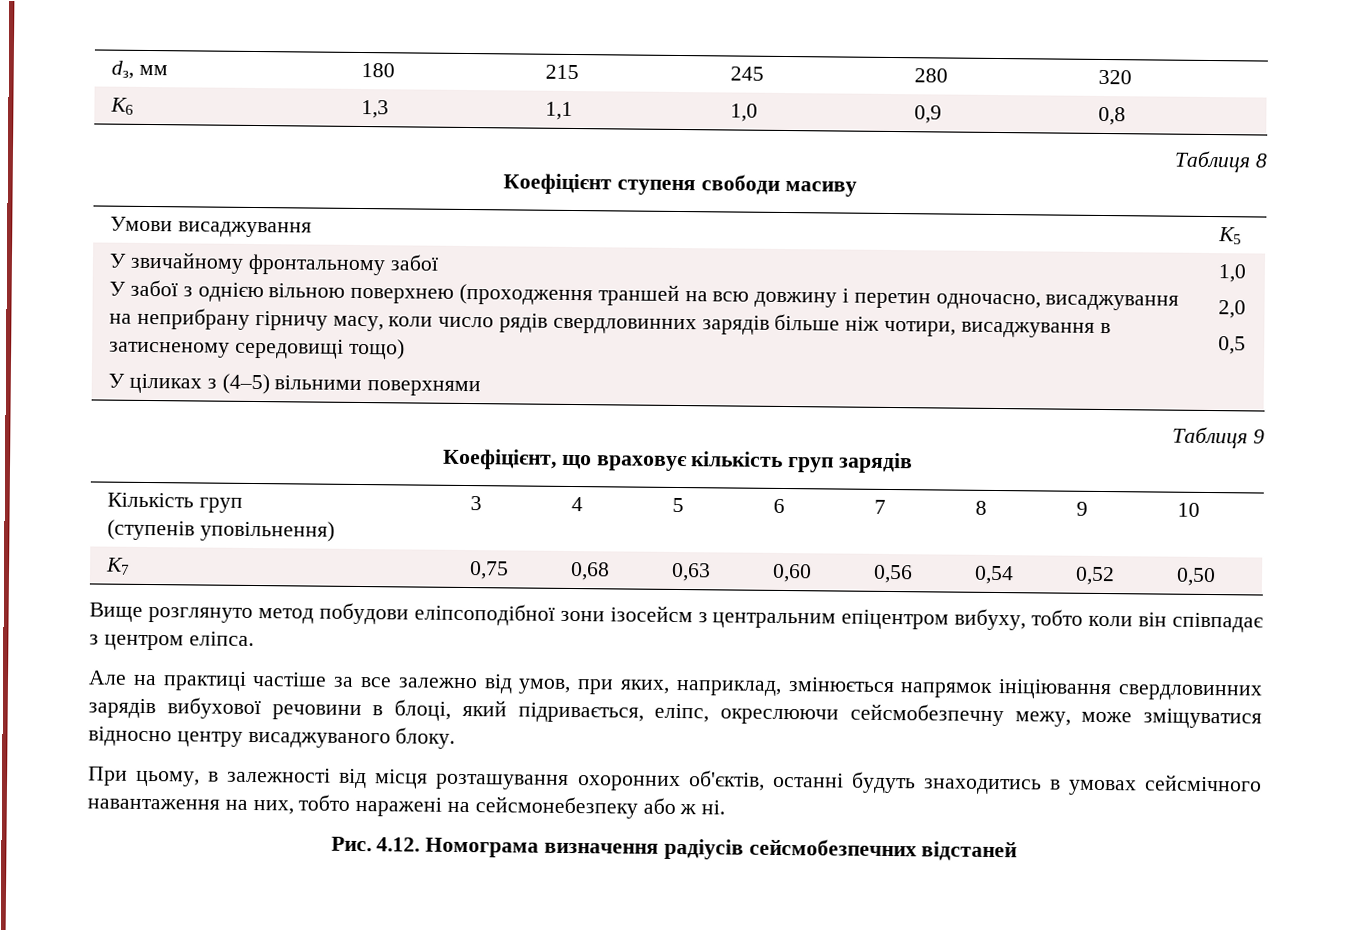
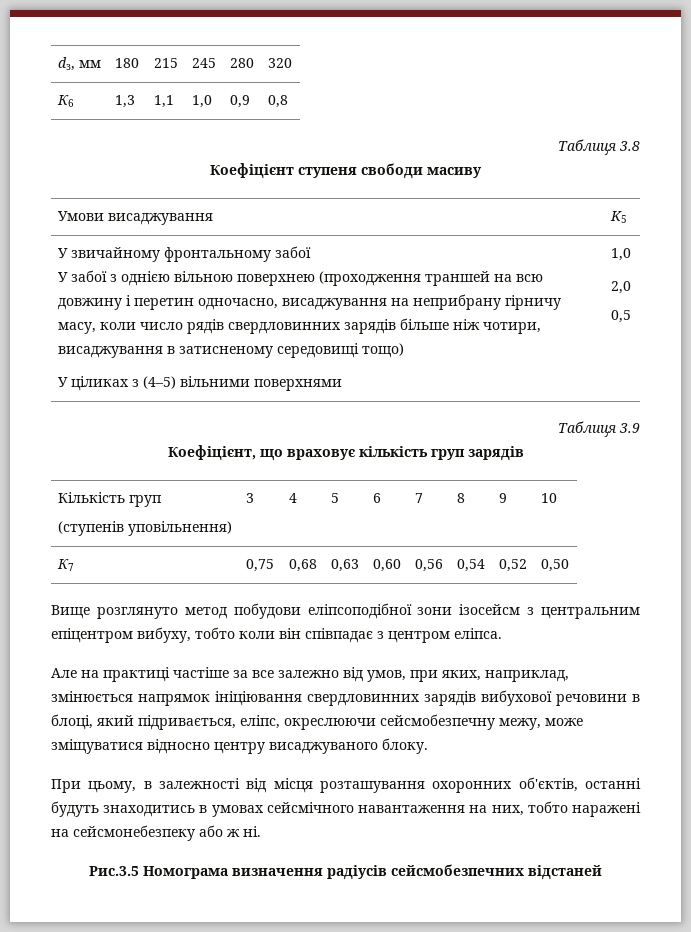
[1255,153,1268,168] 8 -> [619,141,640,151] 3.8
[1253,429,1265,444] 9 -> [619,423,640,433] 3.9
[330,836,421,852] Рис. 4.12. -> [89,866,139,876] Рис.3.5

